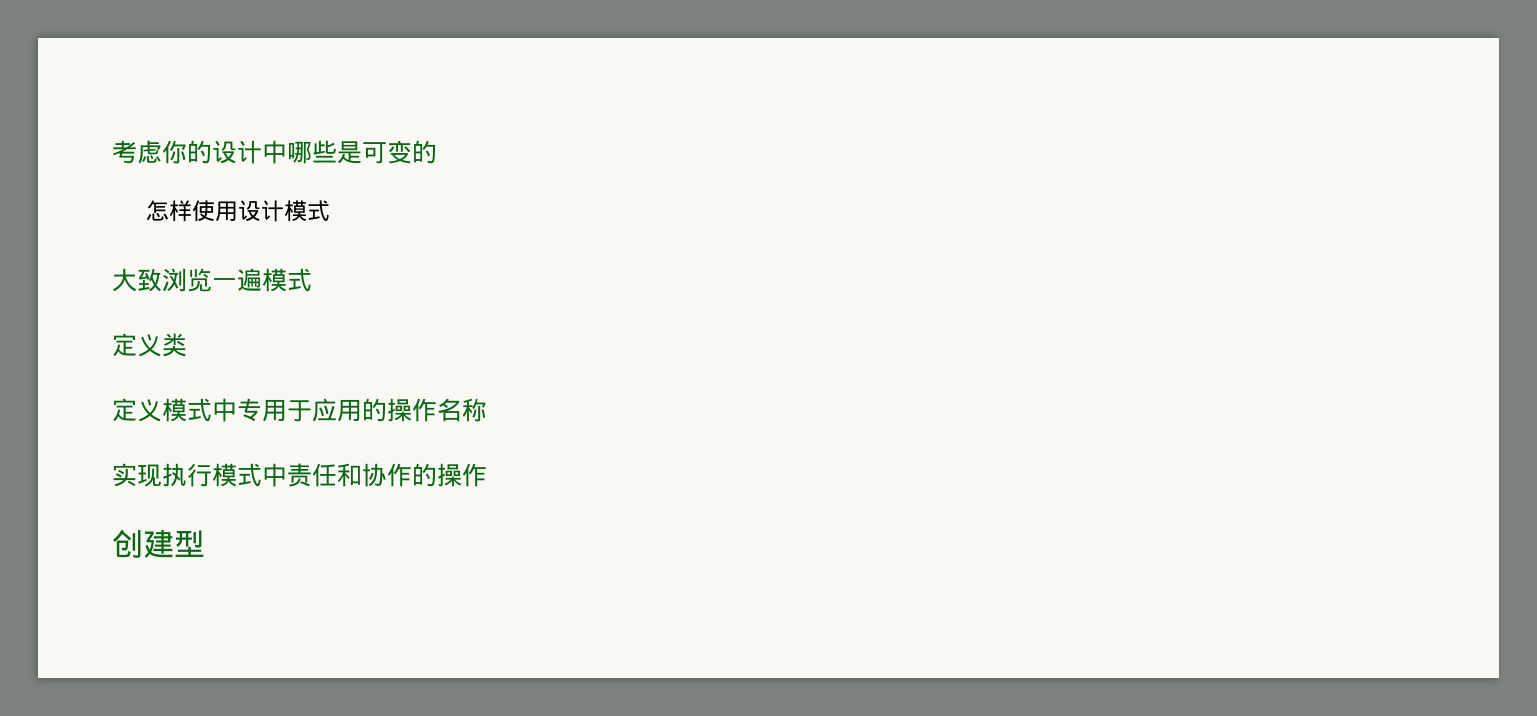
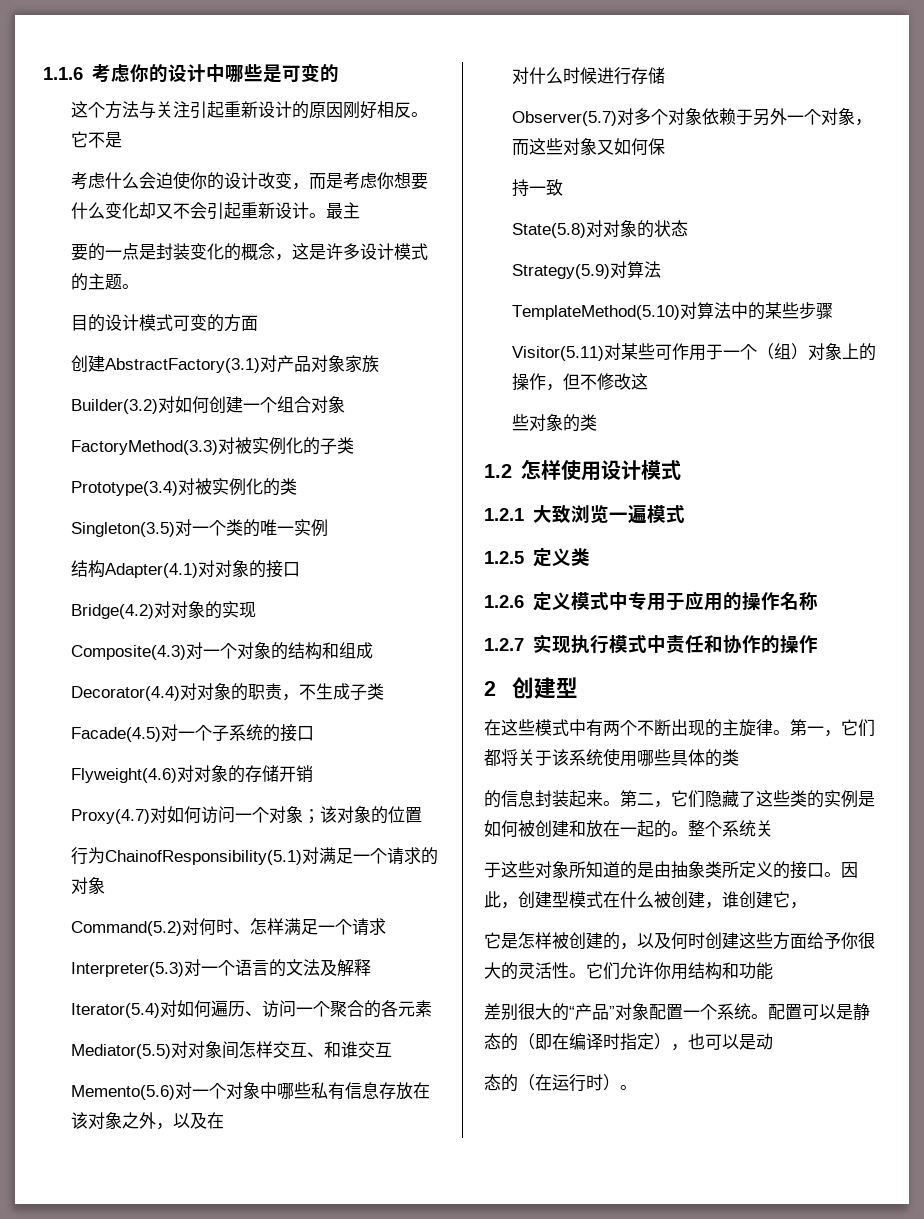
(112, 152) none -> [43,67,83,80] 1.1.6
(437, 152) none -> [71,101,429,119] [71,131,123,148] [71,171,429,190] [71,202,361,220] [71,243,429,261] [71,273,140,291] [71,314,259,332] [71,355,380,373] [71,396,346,414] [71,437,355,455] [71,478,298,496] [71,519,329,537] [71,560,301,578] [71,601,257,619] [71,642,374,660] [71,683,385,701] [71,724,315,742] [71,765,314,783] [71,806,423,824] [71,847,439,865] [71,877,106,894] [71,918,387,936] [71,959,372,977] [71,1000,433,1018] [71,1041,393,1059] [71,1082,431,1100] [71,1112,225,1130] [512,67,666,85] [512,108,873,126] [512,138,666,156] [512,179,564,197] [512,220,689,238] [512,261,662,279] [512,302,834,320] [512,343,877,361] [512,373,649,391] [512,414,598,432] [484,464,512,478] 这个方法与关注引起重新设计的原因刚好相反。它不是 // 考虑什么会迫使你的设计改变，而是考虑你想要什么变化却又不会引起重新设计。最主 // 要的一点是封装变化的概念，这是许多设计模式的主题。 // 目的设计模式可变的方面 // 创建AbstractFactory(3.1)对产品对象家族 // Builder(3.2)对如何创建一个组合对象 // FactoryMethod(3.3)对被实例化的子类 // Prototype(3.4)对被实例化的类 // Singleton(3.5)对一个类的唯一实例 // 结构Adapter(4.1)对对象的接口 // Bridge(4.2)对对象的实现 // Composite(4.3)对一个对象的结构和组成 // Decorator(4.4)对对象的职责，不生成子类 // Facade(4.5)对一个子系统的接口 // Flyweight(4.6)对对象的存储开销 // Proxy(4.7)对如何访问一个对象；该对象的位置 // 行为ChainofResponsibility(5.1)对满足一个请求的对象 // Command(5.2)对何时、怎样满足一个请求 // Interpreter(5.3)对一个语言的文法及解释 // Iterator(5.4)对如何遍历、访问一个聚合的各元素 // Mediator(5.5)对对象间怎样交互、和谁交互 // Memento(5.6)对一个对象中哪些私有信息存放在该对象之外，以及在 // 对什么时候进行存储 // Observer(5.7)对多个对象依赖于另外一个对象，而这些对象又如何保 // 持一致 // State(5.8)对对象的状态 // Strategy(5.9)对算法 // TemplateMethod(5.10)对算法中的某些步骤 // Visitor(5.11)对某些可作用于一个（组）对象上的操作，但不修改这 // 些对象的类 // 1.2
(331, 211) none -> [484,508,524,521] 1.2.1
(312, 280) none -> [484,551,524,564] 1.2.5
(187, 345) none -> [484,595,524,608] 1.2.6
(487, 410) none -> [484,638,524,651] 1.2.7
[112,529,205,558] 创建型 -> [484,677,579,699] [484,719,875,737] [484,748,739,767] [484,790,875,808] [484,820,773,838] [484,861,858,879] [484,891,807,909] [484,932,875,950] [484,962,773,980] [484,1003,870,1021] [484,1033,773,1051] [484,1074,637,1092] 2创建型 // 在这些模式中有两个不断出现的主旋律。第一，它们都将关于该系统使用哪些具体的类 // 的信息封装起来。第二，它们隐藏了这些类的实例是如何被创建和放在一起的。整个系统关 // 于这些对象所知道的是由抽象类所定义的接口。因此，创建型模式在什么被创建，谁创建它， // 它是怎样被创建的，以及何时创建这些方面给予你很大的灵活性。它们允许你用结构和功能 // 差别很大的“产品”对象配置一个系统。配置可以是静态的（即在编译时指定），也可以是动 // 态的（在运行时）。

